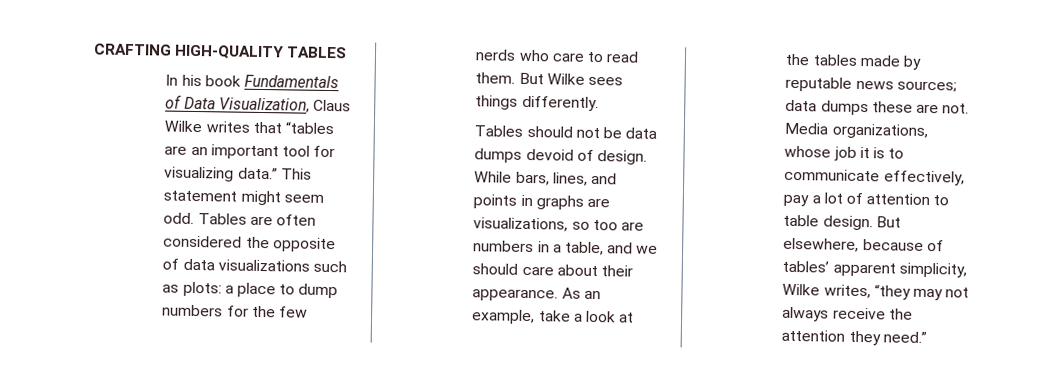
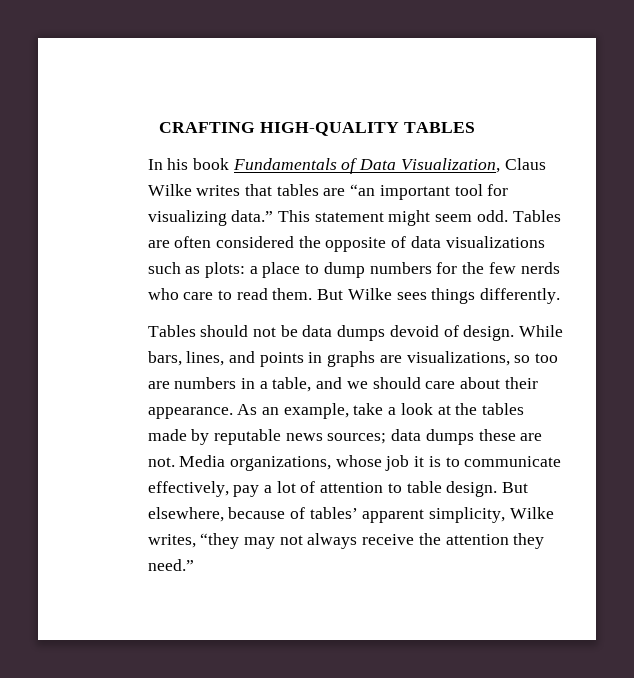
[284,121,334,135] [164,145,208,156] “tables are an -> [276,184,376,196] tables are “an

